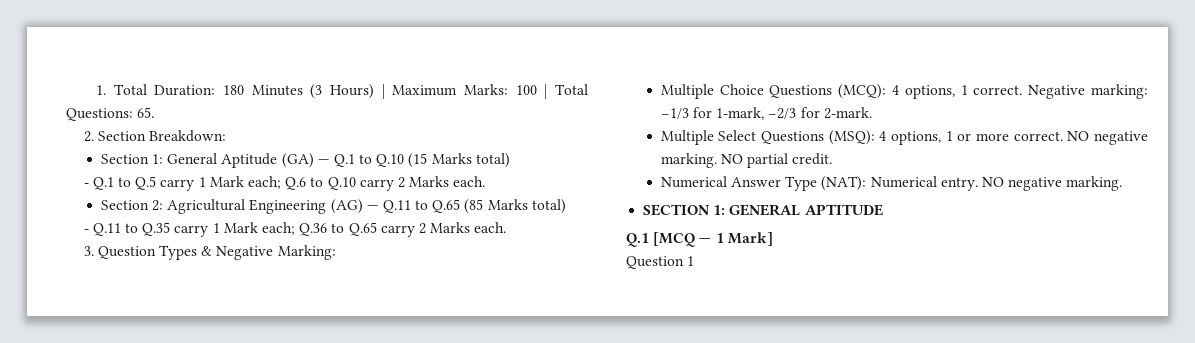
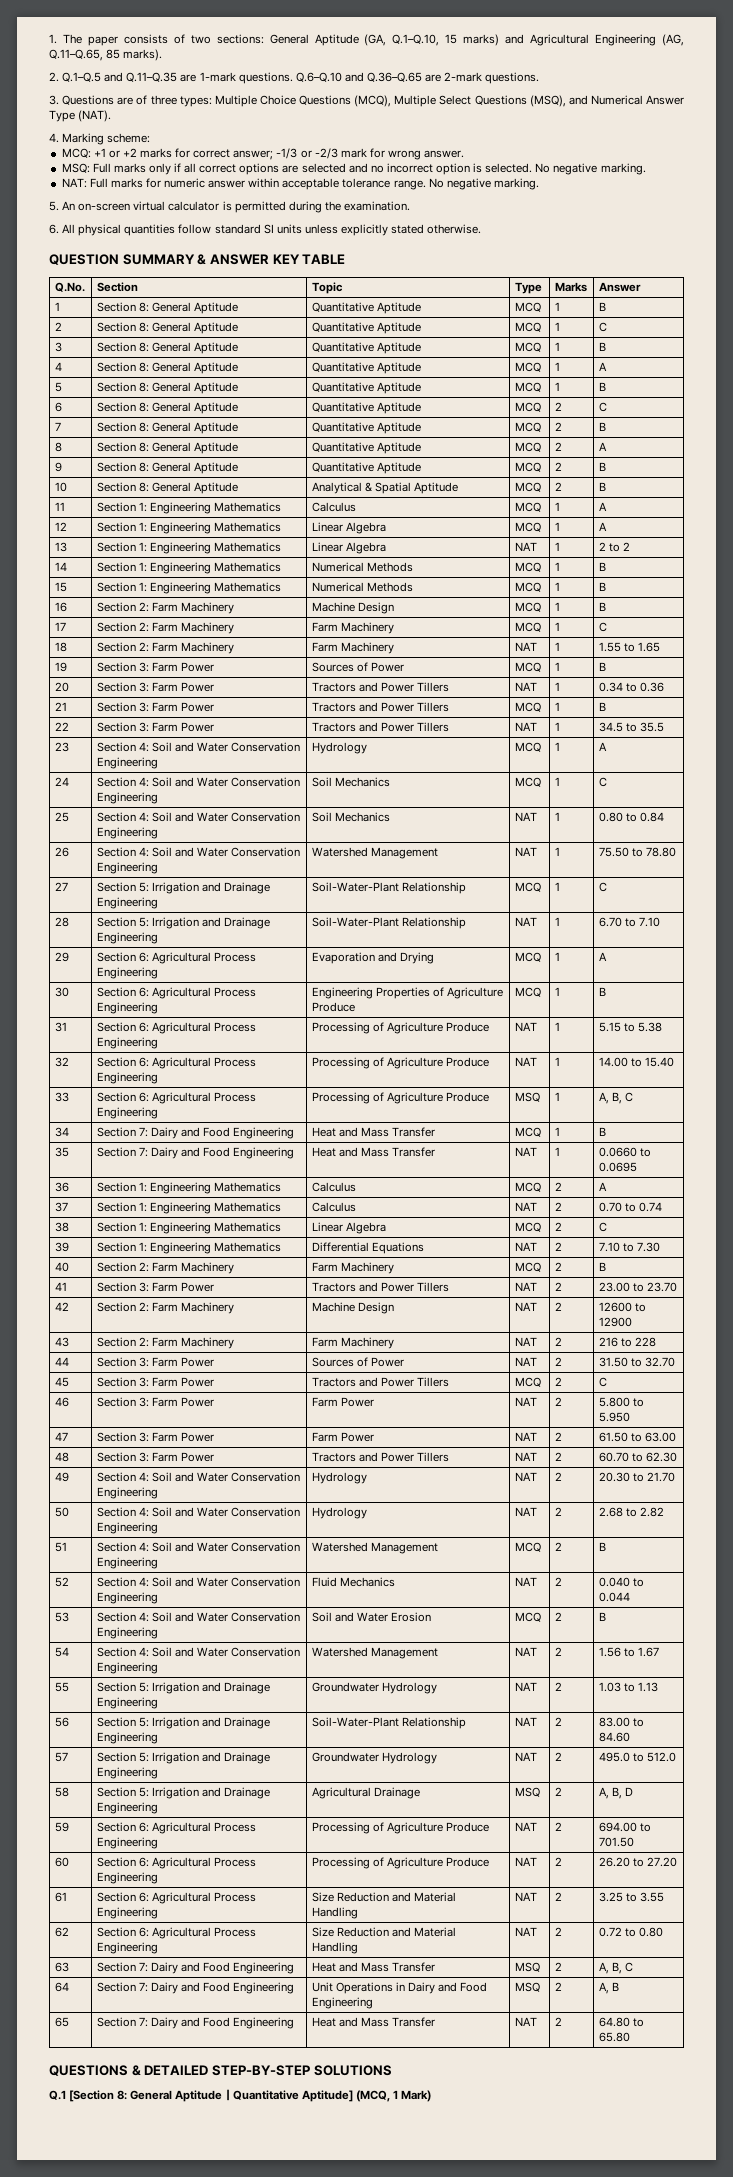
[113,84,589,99] [66,107,155,121] [83,130,227,142] [100,153,510,168] [83,176,486,191] [100,199,566,214] [83,222,507,237] [83,245,336,260] [660,84,1148,99] [660,107,872,120] [660,130,1148,145] [660,153,833,168] [660,176,1123,191] [643,204,883,216] [626,232,773,247] [626,256,695,269] Total Duration: 180 Minutes (3 Hours) | Maximum Marks: 100 | Total Questions: 65. // 2. Section Breakdown: // Section 1: General Aptitude (GA) — Q.1 to Q.10 (15 Marks total) // - Q.1 to Q.5 carry 1 Mark each; Q.6 to Q.10 carry 2 Marks each. // Section 2: Agricultural Engineering (AG) — Q.11 to Q.65 (85 Marks total) // - Q.11 to Q.35 carry 1 Mark each; Q.36 to Q.65 carry 2 Marks each. // 3. Question Types & Negative Marking: // Multiple Choice Questions (MCQ): 4 options, 1 correct. Negative marking: −1/3 for 1-mark, −2/3 for 2-mark. // Multiple Select Questions (MSQ): 4 options, 1 or more correct. NO negative marking. NO partial credit. // Numerical Answer Type (NAT): Numerical entry. NO negative marking. // SECTION 1: GENERAL APTITUDE // Q.1 [MCQ — 1 Mark] // Question 1 -> [62,34,684,46] [49,49,163,61] [49,72,540,84] [49,95,684,107] [49,110,112,122] [49,133,151,145] [61,148,465,160] [61,163,646,175] [61,178,539,190] [49,201,410,213] [49,224,482,236] [49,254,346,265] [54,282,85,292] [96,282,138,292] [311,282,343,294] [514,282,542,294] [554,282,587,292] [598,282,641,292] [54,302,60,311] [96,302,239,314] [311,302,422,314] [514,302,541,312] [554,302,560,311] [598,302,606,311] [54,322,62,331] [96,322,239,334] [311,322,422,334] [514,322,541,332] [554,322,560,331] [598,322,607,332] [54,342,62,352] [96,342,239,354] [311,342,422,354] [514,342,541,352] [554,342,560,351] [598,342,606,351] [54,362,62,371] [96,362,239,374] [311,362,422,374] [514,362,541,372] [554,362,560,371] [598,362,607,371] [54,382,62,392] [96,382,239,394] [311,382,422,394] [514,382,541,392] [554,382,560,391] [598,382,606,391] [54,402,62,412] [96,402,239,414] [311,402,422,414] [514,402,541,412] [554,402,562,411] [598,402,607,412] [54,422,61,431] [96,422,239,434] [311,422,422,434] [514,422,541,432] [554,422,562,431] [598,422,606,431] [54,442,62,452] [96,442,239,454] [311,442,422,454] [514,442,541,452] [554,442,562,451] [598,442,607,451] [54,462,62,472] [96,462,239,474] [311,462,422,474] [514,462,541,472] [554,462,562,471] [598,462,606,471] [54,482,67,492] [96,482,239,494] [311,482,459,494] [514,482,541,492] [554,482,562,491] [598,482,606,491] [54,502,65,511] [96,502,282,514] [311,502,356,512] [514,502,541,512] [554,502,560,511] [598,502,607,511] [54,522,67,531] [96,522,282,534] [311,522,387,534] [514,522,541,532] [554,522,560,531] [598,522,607,531] [54,542,67,552] [96,542,282,554] [311,542,387,554] [514,542,537,551] [554,542,560,551] [598,542,631,552] [54,562,67,571] [96,562,282,574] [311,562,414,572] [514,562,541,572] [554,562,560,571] [598,562,606,571] [54,582,67,592] [96,582,282,594] [311,582,414,592] [514,582,541,592] [554,582,560,591] [598,582,606,591] [54,602,67,612] [96,602,235,614] [311,602,395,614] [514,602,541,612] [554,602,560,611] [598,602,606,611] [54,622,66,631] [96,622,235,634] [311,622,395,634] [514,622,541,632] [554,622,560,631] [598,622,607,632] [54,642,67,652] [96,642,235,654] [311,642,395,654] [514,642,537,651] [554,642,560,651] [598,642,661,652] [54,662,67,672] [96,662,215,672] [311,662,405,672] [514,662,541,672] [554,662,560,671] [598,662,606,671] [54,682,69,692] [96,682,215,692] [311,682,450,692] [514,682,537,691] [554,682,560,691] [598,682,665,692] [54,702,67,711] [96,702,215,712] [311,702,450,712] [514,702,541,712] [554,702,560,711] [598,702,606,711] [54,722,69,731] [96,722,215,732] [311,722,450,732] [514,722,537,731] [554,722,560,731] [598,722,665,732] [54,742,69,752] [96,742,301,752] [96,757,158,769] [311,742,367,754] [514,742,541,752] [554,742,560,751] [598,742,607,751] [54,777,69,786] [96,777,301,787] [96,792,158,804] [311,777,391,787] [514,777,541,787] [554,777,560,786] [598,777,607,787] [54,812,69,822] [96,812,301,822] [96,827,158,839] [311,812,391,822] [514,812,537,821] [554,812,560,821] [598,812,665,822] [54,847,69,857] [96,847,301,857] [96,862,158,874] [311,847,439,859] [514,847,537,856] [554,847,560,856] [598,847,677,857] [54,882,68,891] [96,882,271,894] [96,897,158,909] [311,882,467,894] [514,882,541,892] [554,882,560,891] [598,882,607,892] [54,917,69,927] [96,917,271,929] [96,932,158,944] [311,917,467,929] [514,917,537,926] [554,917,560,926] [598,917,661,927] [54,952,69,962] [96,952,257,964] [96,967,158,979] [311,952,435,964] [514,952,541,962] [554,952,560,961] [598,952,607,961] [54,987,69,997] [96,987,257,999] [96,1002,158,1014] [311,987,504,999] [311,1002,355,1012] [514,987,541,997] [554,987,560,996] [598,987,606,996] [54,1022,67,1032] [96,1022,257,1034] [96,1037,158,1049] [311,1022,490,1034] [514,1022,537,1031] [554,1022,560,1031] [598,1022,663,1032] [54,1057,69,1067] [96,1057,257,1069] [96,1072,158,1084] [311,1057,490,1069] [514,1057,537,1066] [554,1057,560,1066] [598,1057,675,1067] [54,1092,69,1102] [96,1092,257,1104] [96,1107,158,1119] [311,1092,490,1104] [514,1092,540,1102] [554,1092,560,1101] [598,1092,634,1104] [54,1127,69,1137] [96,1127,295,1139] [311,1127,436,1137] [514,1127,541,1137] [554,1127,560,1136] [598,1127,606,1136] [54,1147,69,1157] [96,1147,295,1159] [311,1147,436,1157] [514,1147,537,1156] [554,1147,560,1156] [598,1147,652,1157] [598,1162,637,1172] [54,1182,69,1192] [96,1182,282,1194] [311,1182,356,1192] [514,1182,541,1192] [554,1182,562,1191] [598,1182,607,1191] [54,1202,68,1212] [96,1202,282,1214] [311,1202,356,1212] [514,1202,537,1211] [554,1202,562,1211] [598,1202,663,1212] [54,1222,69,1232] [96,1222,282,1234] [311,1222,387,1234] [514,1222,541,1232] [554,1222,562,1231] [598,1222,607,1232] [54,1242,69,1252] [96,1242,282,1254] [311,1242,425,1254] [514,1242,537,1251] [554,1242,562,1251] [598,1242,661,1252] [54,1262,69,1272] [96,1262,235,1274] [311,1262,395,1274] [514,1262,541,1272] [554,1262,562,1271] [598,1262,606,1271] [54,1282,67,1291] [96,1282,215,1292] [311,1282,450,1292] [514,1282,537,1291] [554,1282,562,1291] [598,1282,678,1292] [54,1302,69,1311] [96,1302,235,1314] [311,1302,395,1314] [514,1302,537,1311] [554,1302,562,1311] [598,1302,647,1312] [598,1317,632,1327] [54,1337,69,1347] [96,1337,235,1349] [311,1337,395,1349] [514,1337,537,1346] [554,1337,562,1346] [598,1337,657,1347] [54,1357,69,1366] [96,1357,215,1367] [311,1357,405,1367] [514,1357,537,1366] [554,1357,562,1366] [598,1357,676,1367] [54,1377,69,1387] [96,1377,215,1387] [311,1377,450,1387] [514,1377,541,1387] [554,1377,562,1386] [598,1377,607,1387] [54,1397,69,1407] [96,1397,215,1407] [311,1397,375,1407] [514,1397,537,1406] [554,1397,562,1406] [598,1397,645,1407] [598,1412,630,1422] [54,1432,68,1441] [96,1432,215,1442] [311,1432,375,1442] [514,1432,537,1441] [554,1432,562,1441] [598,1432,677,1442] [54,1452,69,1462] [96,1452,215,1462] [311,1452,450,1462] [514,1452,537,1461] [554,1452,562,1461] [598,1452,678,1462] [54,1472,69,1482] [96,1472,301,1482] [96,1487,158,1499] [311,1472,367,1484] [514,1472,537,1481] [554,1472,562,1481] [598,1472,676,1482] [54,1507,69,1517] [96,1507,301,1517] [96,1522,158,1534] [311,1507,367,1519] [514,1507,537,1516] [554,1507,562,1516] [598,1507,665,1517] [54,1542,67,1552] [96,1542,301,1552] [96,1557,158,1569] [311,1542,439,1554] [514,1542,541,1552] [554,1542,562,1551] [598,1542,606,1551] [54,1577,69,1587] [96,1577,301,1587] [96,1592,158,1604] [311,1577,396,1587] [514,1577,537,1586] [554,1577,562,1586] [598,1577,645,1587] [598,1592,630,1602] [54,1612,69,1622] [96,1612,301,1622] [96,1627,158,1639] [311,1612,432,1622] [514,1612,541,1622] [554,1612,562,1621] [598,1612,606,1621] [54,1647,69,1657] [96,1647,301,1657] [96,1662,158,1674] [311,1647,439,1659] [514,1647,537,1656] [554,1647,562,1656] [598,1647,660,1657] [54,1682,69,1692] [96,1682,271,1694] [96,1697,158,1709] [311,1682,438,1694] [514,1682,537,1691] [554,1682,562,1691] [598,1682,659,1692] [54,1717,69,1727] [96,1717,271,1729] [96,1732,158,1744] [311,1717,467,1729] [514,1717,537,1726] [554,1717,562,1726] [598,1717,645,1727] [598,1732,630,1742] [54,1752,68,1762] [96,1752,271,1764] [96,1767,158,1779] [311,1752,438,1764] [514,1752,537,1761] [554,1752,562,1761] [598,1752,677,1762] [54,1787,69,1797] [96,1787,271,1799] [96,1802,158,1814] [311,1787,421,1799] [514,1787,540,1797] [554,1787,562,1796] [598,1787,634,1799] [54,1822,69,1832] [96,1822,257,1834] [96,1837,158,1849] [311,1822,490,1834] [514,1822,537,1831] [554,1822,562,1831] [598,1822,652,1832] [598,1837,634,1847] [54,1857,69,1867] [96,1857,257,1869] [96,1872,158,1884] [311,1857,490,1869] [514,1857,537,1866] [554,1857,562,1866] [598,1857,678,1867] [54,1892,67,1902] [96,1892,257,1904] [96,1907,158,1919] [311,1892,457,1902] [311,1907,358,1919] [514,1892,537,1901] [554,1892,562,1901] [598,1892,665,1902] [54,1927,69,1937] [96,1927,257,1939] [96,1942,158,1954] [311,1927,457,1937] [311,1942,358,1954] [514,1927,537,1936] [554,1927,562,1936] [598,1927,664,1937] [54,1962,69,1972] [96,1962,295,1974] [311,1962,436,1972] [514,1962,540,1972] [554,1962,562,1971] [598,1962,634,1974] [54,1982,69,1992] [96,1982,295,1994] [311,1982,488,1994] [311,1997,373,2009] [514,1982,540,1992] [554,1982,562,1991] [598,1982,620,1994] [54,2017,69,2027] [96,2017,295,2029] [311,2017,436,2027] [514,2017,537,2026] [554,2017,562,2026] [598,2017,645,2027] [598,2032,630,2042] [49,2065,392,2076] [49,2089,432,2102] The paper consists of two sections: General Aptitude (GA, Q.1–Q.10, 15 marks) and Agricultural Engineering (AG, Q.11–Q.65, 85 marks). // 2. Q.1–Q.5 and Q.11–Q.35 are 1-mark questions. Q.6–Q.10 and Q.36–Q.65 are 2-mark questions. // 3. Questions are of three types: Multiple Choice Questions (MCQ), Multiple Select Questions (MSQ), and Numerical Answer Type (NAT). // 4. Marking scheme: // MCQ: +1 or +2 marks for correct answer; -1/3 or -2/3 mark for wrong answer. // MSQ: Full marks only if all correct options are selected and no incorrect option is selected. No negative marking. // NAT: Full marks for numeric answer within acceptable tolerance range. No negative marking. // 5. An on-screen virtual calculator is permitted during the examination. // 6. All physical quantities follow standard SI units unless explicitly stated otherwise. // QUESTION SUMMARY & ANSWER KEY TABLE // Q.No. | Section | Topic | Type | Marks | Answer // 1 | Section 8: General Aptitude | Quantitative Aptitude | MCQ | 1 | B // 2 | Section 8: General Aptitude | Quantitative Aptitude | MCQ | 1 | C // 3 | Section 8: General Aptitude | Quantitative Aptitude | MCQ | 1 | B // 4 | Section 8: General Aptitude | Quantitative Aptitude | MCQ | 1 | A // 5 | Section 8: General Aptitude | Quantitative Aptitude | MCQ | 1 | B // 6 | Section 8: General Aptitude | Quantitative Aptitude | MCQ | 2 | C // 7 | Section 8: General Aptitude | Quantitative Aptitude | MCQ | 2 | B // 8 | Section 8: General Aptitude | Quantitative Aptitude | MCQ | 2 | A // 9 | Section 8: General Aptitude | Quantitative Aptitude | MCQ | 2 | B // 10 | Section 8: General Aptitude | Analytical & Spatial Aptitude | MCQ | 2 | B // 11 | Section 1: Engineering Mathematics | Calculus | MCQ | 1 | A // 12 | Section 1: Engineering Mathematics | Linear Algebra | MCQ | 1 | A // 13 | Section 1: Engineering Mathematics | Linear Algebra | NAT | 1 | 2 to 2 // 14 | Section 1: Engineering Mathematics | Numerical Methods | MCQ | 1 | B // 15 | Section 1: Engineering Mathematics | Numerical Methods | MCQ | 1 | B // 16 | Section 2: Farm Machinery | Machine Design | MCQ | 1 | B // 17 | Section 2: Farm Machinery | Farm Machinery | MCQ | 1 | C // 18 | Section 2: Farm Machinery | Farm Machinery | NAT | 1 | 1.55 to 1.65 // 19 | Section 3: Farm Power | Sources of Power | MCQ | 1 | B // 20 | Section 3: Farm Power | Tractors and Power Tillers | NAT | 1 | 0.34 to 0.36 // 21 | Section 3: Farm Power | Tractors and Power Tillers | MCQ | 1 | B // 22 | Section 3: Farm Power | Tractors and Power Tillers | NAT | 1 | 34.5 to 35.5 // 23 | Section 4: Soil and Water Conservation Engineering | Hydrology | MCQ | 1 | A // 24 | Section 4: Soil and Water Conservation Engineering | Soil Mechanics | MCQ | 1 | C // 25 | Section 4: Soil and Water Conservation Engineering | Soil Mechanics | NAT | 1 | 0.80 to 0.84 // 26 | Section 4: Soil and Water Conservation Engineering | Watershed Management | NAT | 1 | 75.50 to 78.80 // 27 | Section 5: Irrigation and Drainage Engineering | Soil-Water-Plant Relationship | MCQ | 1 | C // 28 | Section 5: Irrigation and Drainage Engineering | Soil-Water-Plant Relationship | NAT | 1 | 6.70 to 7.10 // 29 | Section 6: Agricultural Process Engineering | Evaporation and Drying | MCQ | 1 | A // 30 | Section 6: Agricultural Process Engineering | Engineering Properties of Agriculture Produce | MCQ | 1 | B // 31 | Section 6: Agricultural Process Engineering | Processing of Agriculture Produce | NAT | 1 | 5.15 to 5.38 // 32 | Section 6: Agricultural Process Engineering | Processing of Agriculture Produce | NAT | 1 | 14.00 to 15.40 // 33 | Section 6: Agricultural Process Engineering | Processing of Agriculture Produce | MSQ | 1 | A, B, C // 34 | Section 7: Dairy and Food Engineering | Heat and Mass Transfer | MCQ | 1 | B // 35 | Section 7: Dairy and Food Engineering | Heat and Mass Transfer | NAT | 1 | 0.0660 to 0.0695 // 36 | Section 1: Engineering Mathematics | Calculus | MCQ | 2 | A // 37 | Section 1: Engineering Mathematics | Calculus | NAT | 2 | 0.70 to 0.74 // 38 | Section 1: Engineering Mathematics | Linear Algebra | MCQ | 2 | C // 39 | Section 1: Engineering Mathematics | Differential Equations | NAT | 2 | 7.10 to 7.30 // 40 | Section 2: Farm Machinery | Farm Machinery | MCQ | 2 | B // 41 | Section 3: Farm Power | Tractors and Power Tillers | NAT | 2 | 23.00 to 23.70 // 42 | Section 2: Farm Machinery | Machine Design | NAT | 2 | 12600 to 12900 // 43 | Section 2: Farm Machinery | Farm Machinery | NAT | 2 | 216 to 228 // 44 | Section 3: Farm Power | Sources of Power | NAT | 2 | 31.50 to 32.70 // 45 | Section 3: Farm Power | Tractors and Power Tillers | MCQ | 2 | C // 46 | Section 3: Farm Power | Farm Power | NAT | 2 | 5.800 to 5.950 // 47 | Section 3: Farm Power | Farm Power | NAT | 2 | 61.50 to 63.00 // 48 | Section 3: Farm Power | Tractors and Power Tillers | NAT | 2 | 60.70 to 62.30 // 49 | Section 4: Soil and Water Conservation Engineering | Hydrology | NAT | 2 | 20.30 to 21.70 // 50 | Section 4: Soil and Water Conservation Engineering | Hydrology | NAT | 2 | 2.68 to 2.82 // 51 | Section 4: Soil and Water Conservation Engineering | Watershed Management | MCQ | 2 | B // 52 | Section 4: Soil and Water Conservation Engineering | Fluid Mechanics | NAT | 2 | 0.040 to 0.044 // 53 | Section 4: Soil and Water Conservation Engineering | Soil and Water Erosion | MCQ | 2 | B // 54 | Section 4: Soil and Water Conservation Engineering | Watershed Management | NAT | 2 | 1.56 to 1.67 // 55 | Section 5: Irrigation and Drainage Engineering | Groundwater Hydrology | NAT | 2 | 1.03 to 1.13 // 56 | Section 5: Irrigation and Drainage Engineering | Soil-Water-Plant Relationship | NAT | 2 | 83.00 to 84.60 // 57 | Section 5: Irrigation and Drainage Engineering | Groundwater Hydrology | NAT | 2 | 495.0 to 512.0 // 58 | Section 5: Irrigation and Drainage Engineering | Agricultural Drainage | MSQ | 2 | A, B, D // 59 | Section 6: Agricultural Process Engineering | Processing of Agriculture Produce | NAT | 2 | 694.00 to 701.50 // 60 | Section 6: Agricultural Process Engineering | Processing of Agriculture Produce | NAT | 2 | 26.20 to 27.20 // 61 | Section 6: Agricultural Process Engineering | Size Reduction and Material Handling | NAT | 2 | 3.25 to 3.55 // 62 | Section 6: Agricultural Process Engineering | Size Reduction and Material Handling | NAT | 2 | 0.72 to 0.80 // 63 | Section 7: Dairy and Food Engineering | Heat and Mass Transfer | MSQ | 2 | A, B, C // 64 | Section 7: Dairy and Food Engineering | Unit Operations in Dairy and Food Engineering | MSQ | 2 | A, B // 65 | Section 7: Dairy and Food Engineering | Heat and Mass Transfer | NAT | 2 | 64.80 to 65.80 // QUESTIONS & DETAILED STEP-BY-STEP SOLUTIONS // Q.1 [Section 8: General Aptitude | Quantitative Aptitude] (MCQ, 1 Mark)

